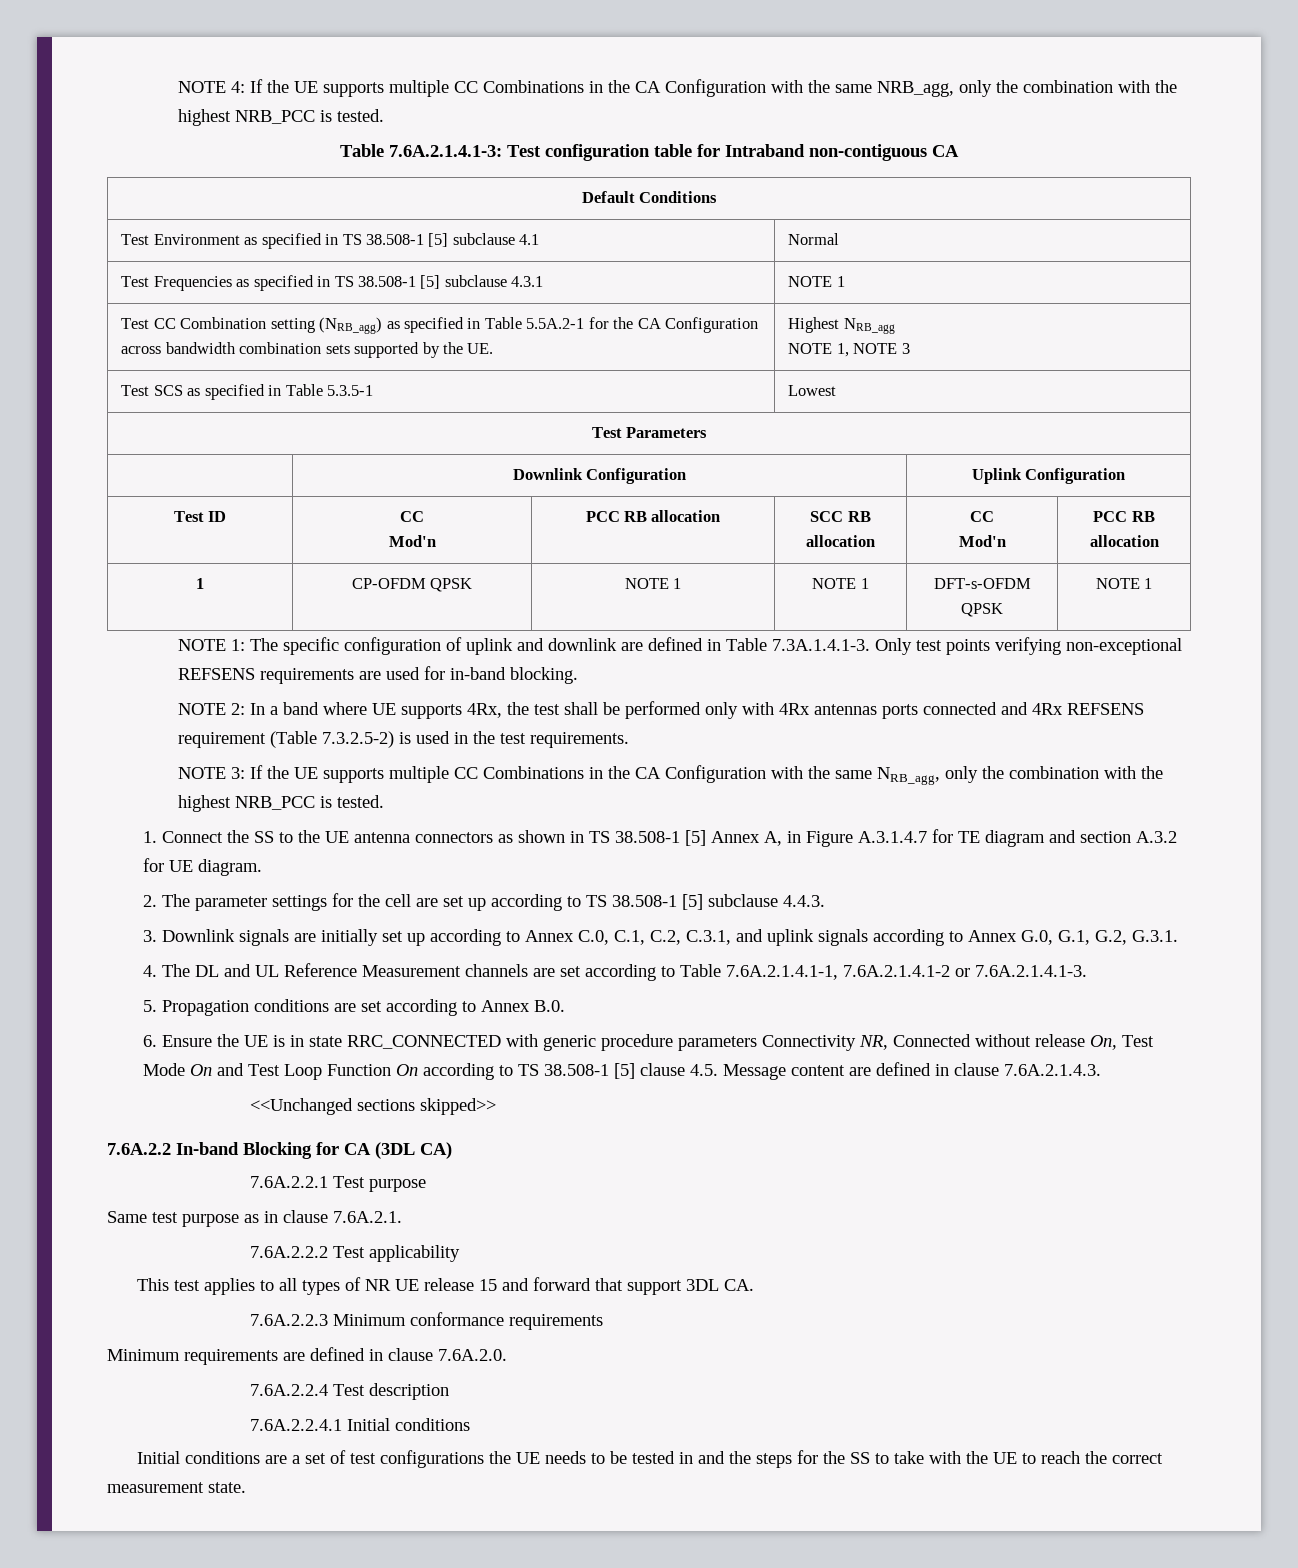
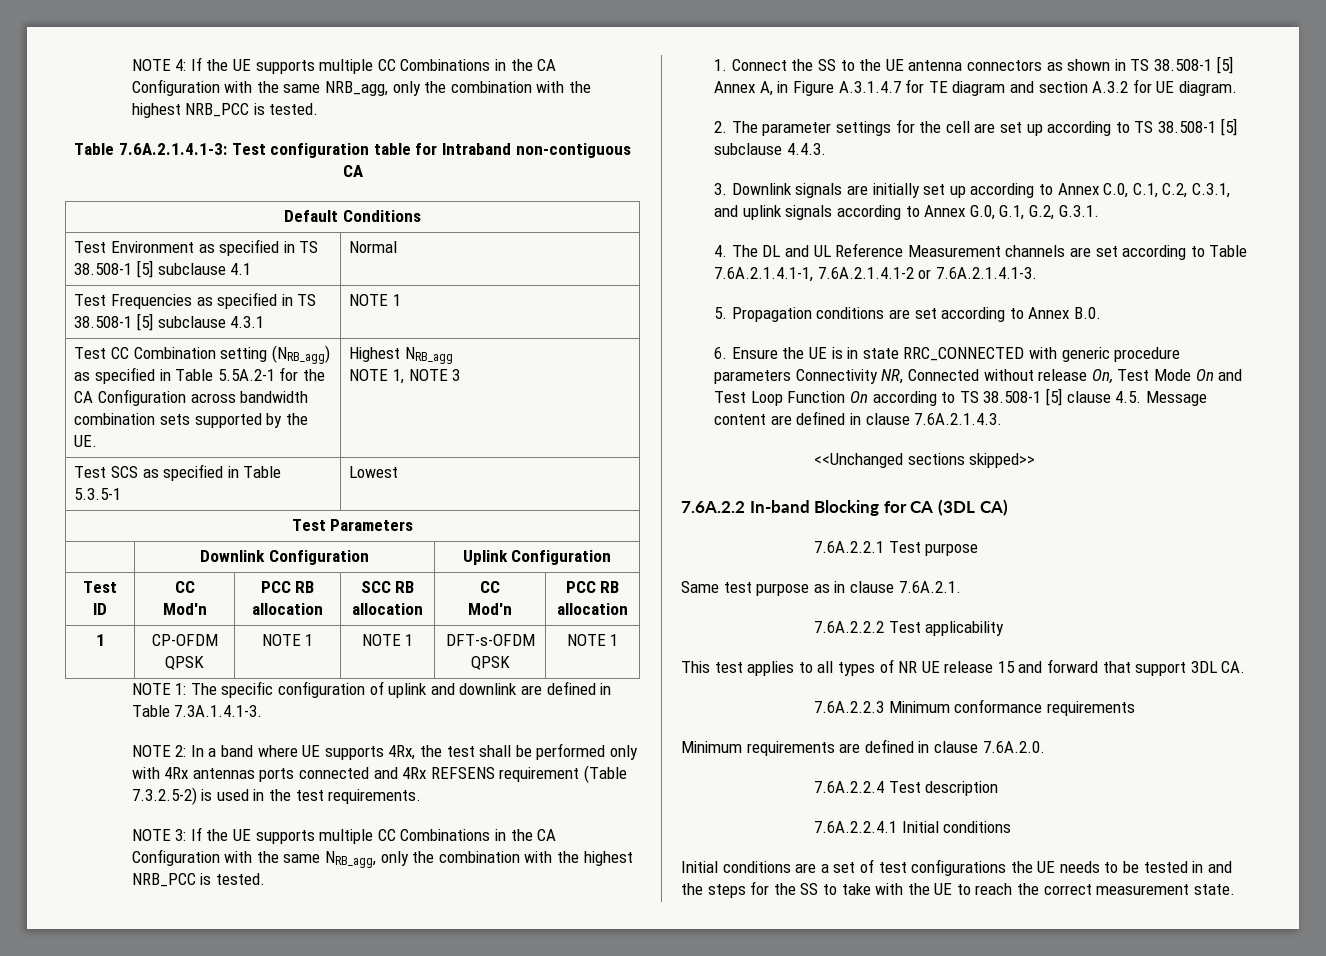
[875,637,1183,655] [178,666,579,684] Only test points verifying non-exceptional REFSENS requirements are used for in-band blocking. -> (263, 711) none

